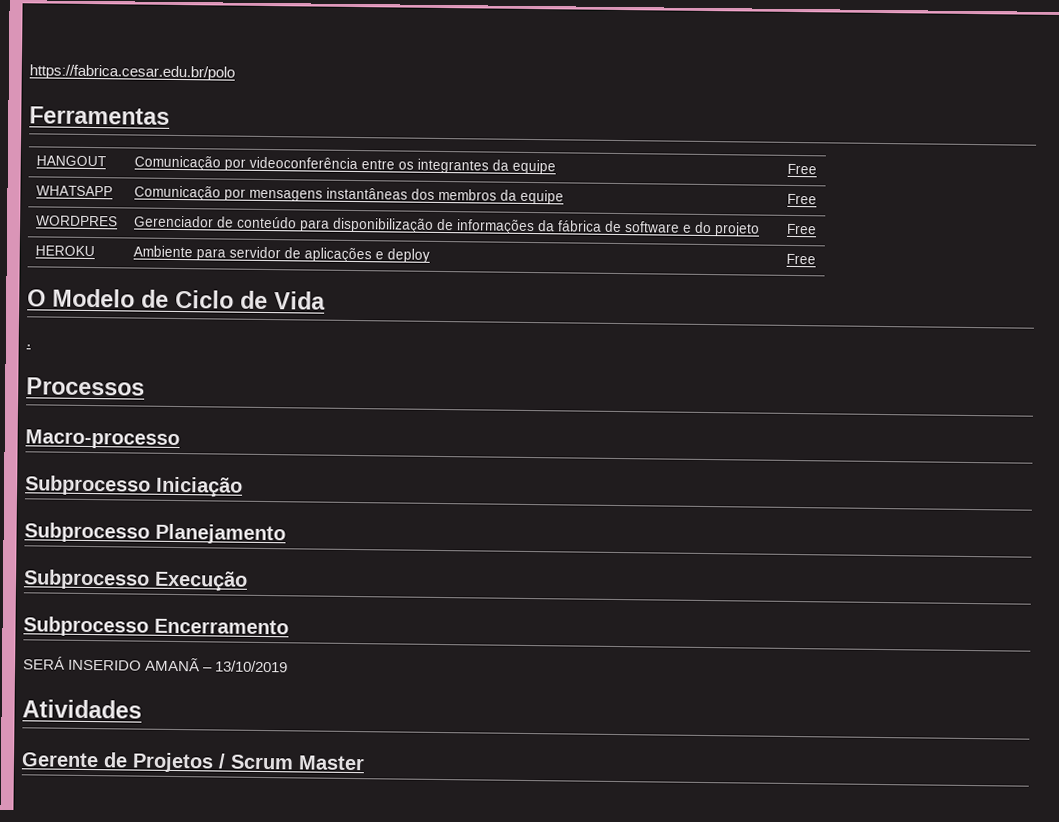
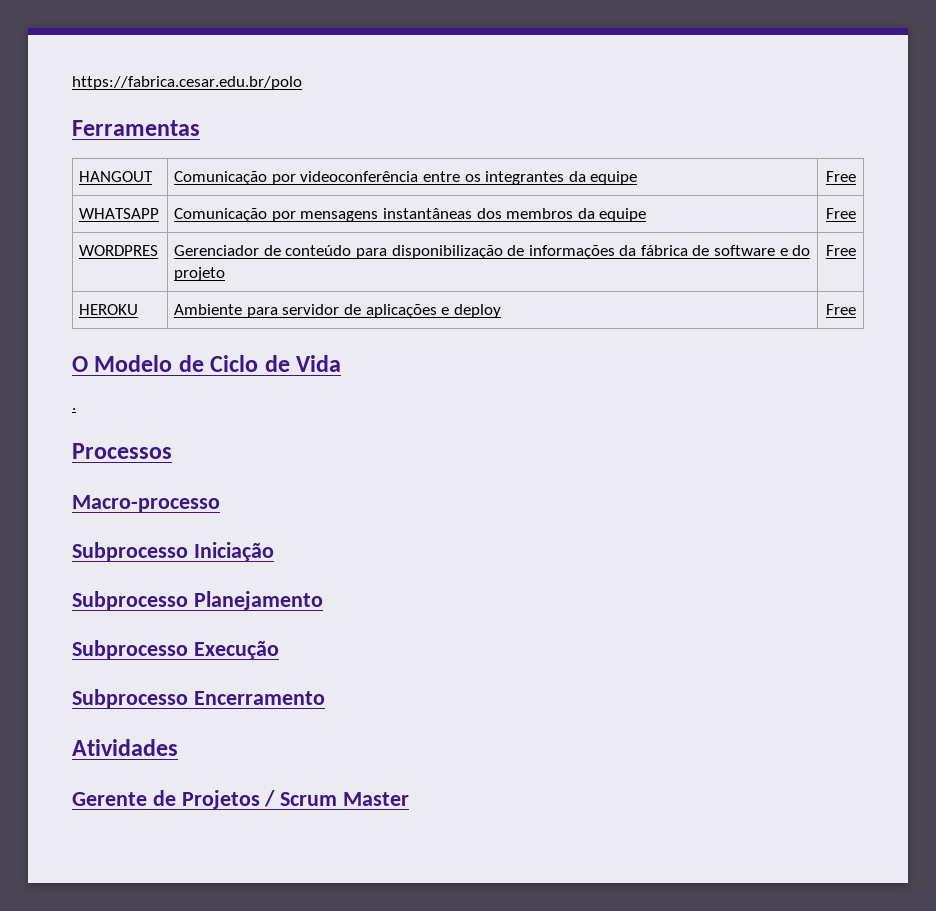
[23,656,289,673] // SERÁ INSERIDO AMANÃ – 13/10/2019 -> (325, 698) none

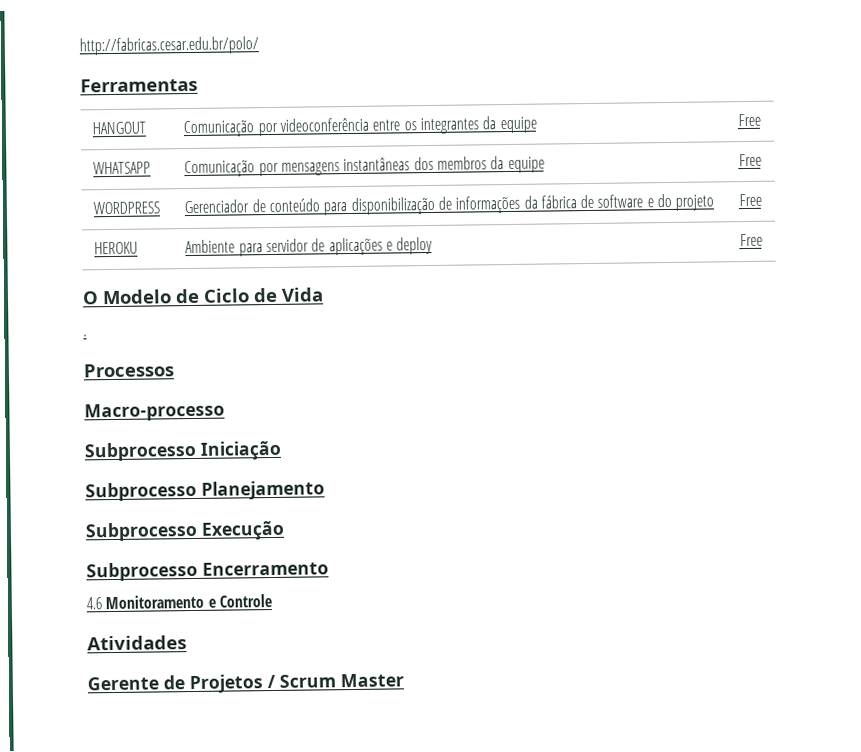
[72,76,302,90] https://fabrica.cesar.edu.br/polo -> [79,36,259,56] http://fabricas.cesar.edu.br/polo/
[79,245,159,256] WORDPRES -> [93,201,161,215] WORDPRESS
(325, 698) none -> [86,594,272,610] // 4.6 Monitoramento e Controle

